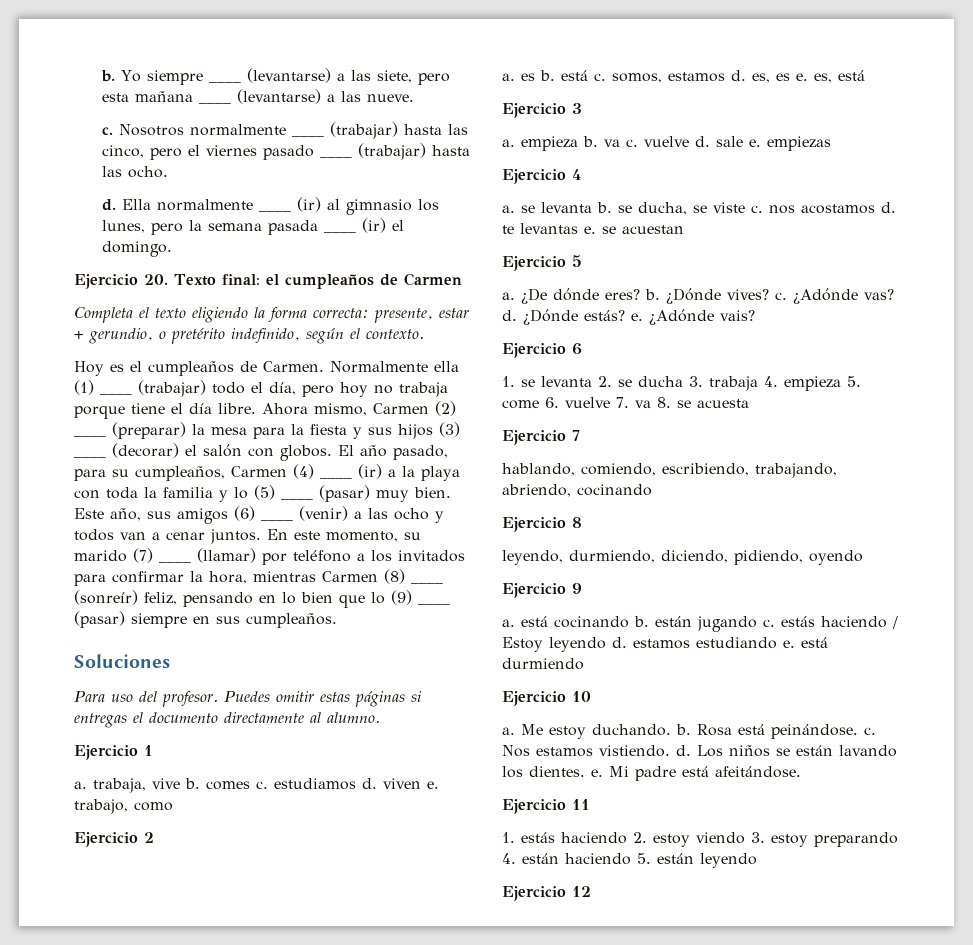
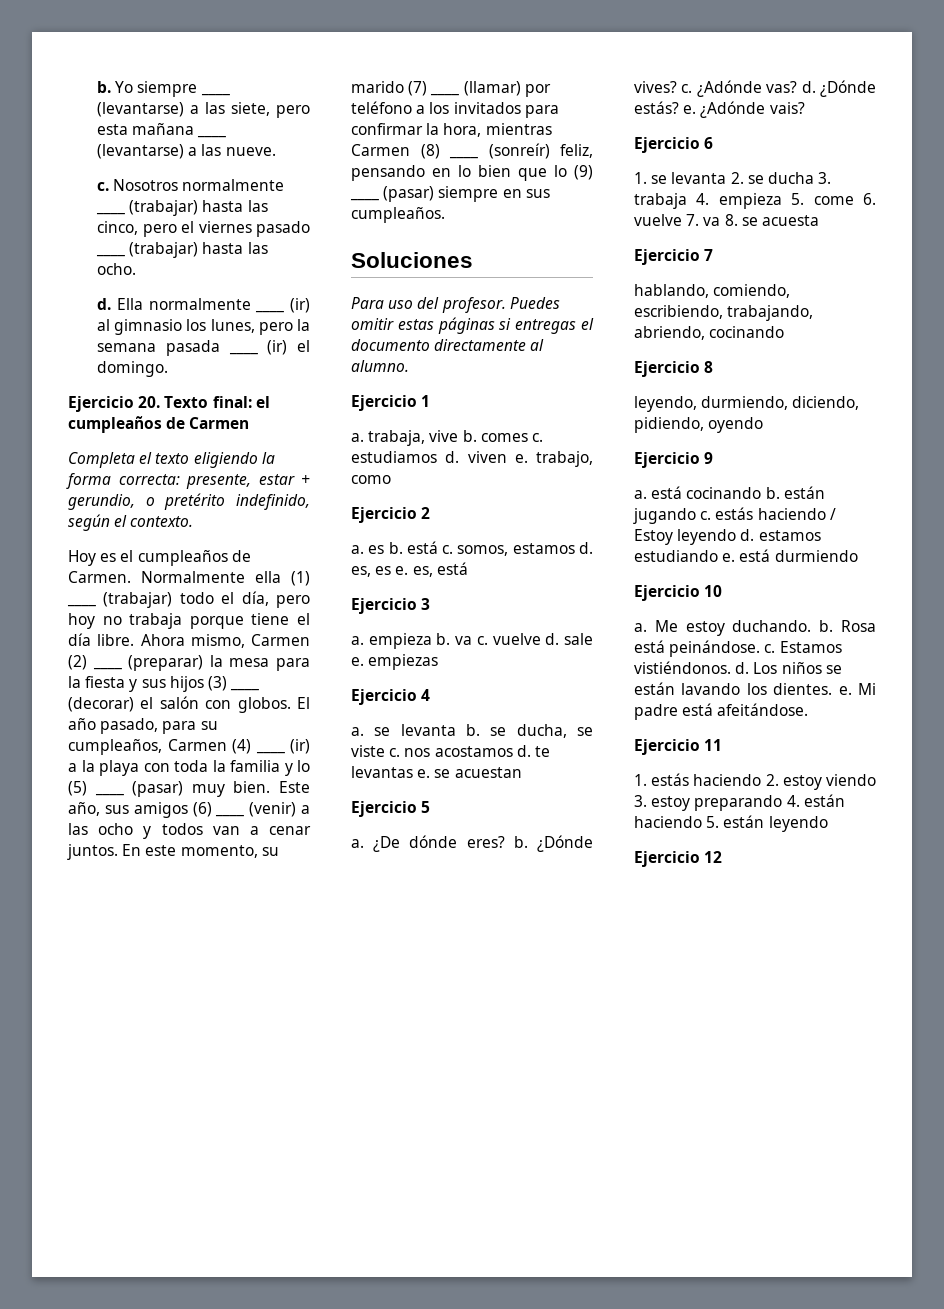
[502,745,670,757] Nos estamos vistiendo. -> [779,641,842,653] [634,661,731,674] Estamos vistiéndonos.

